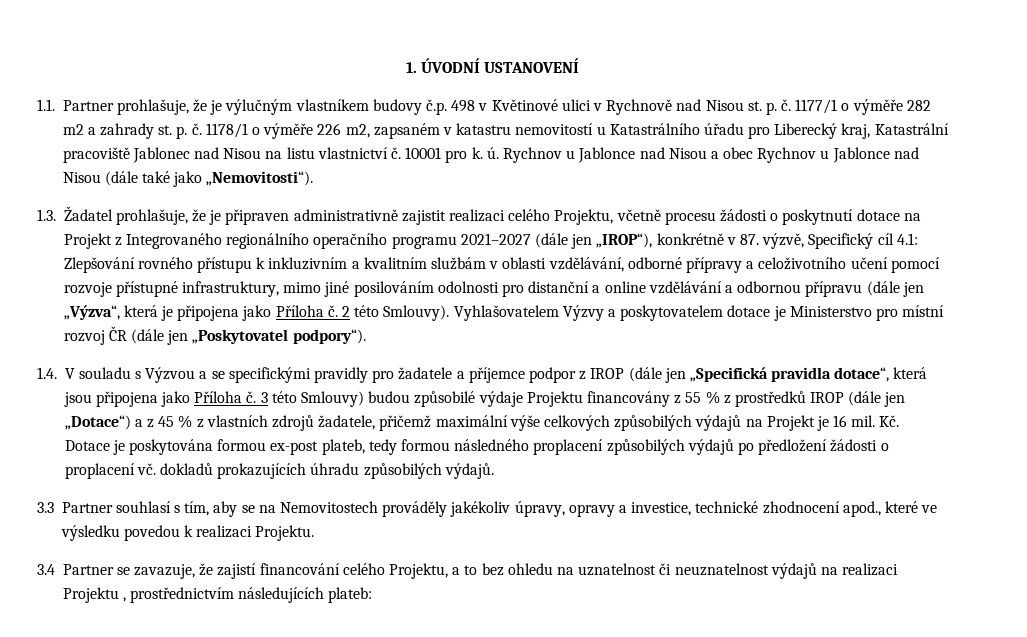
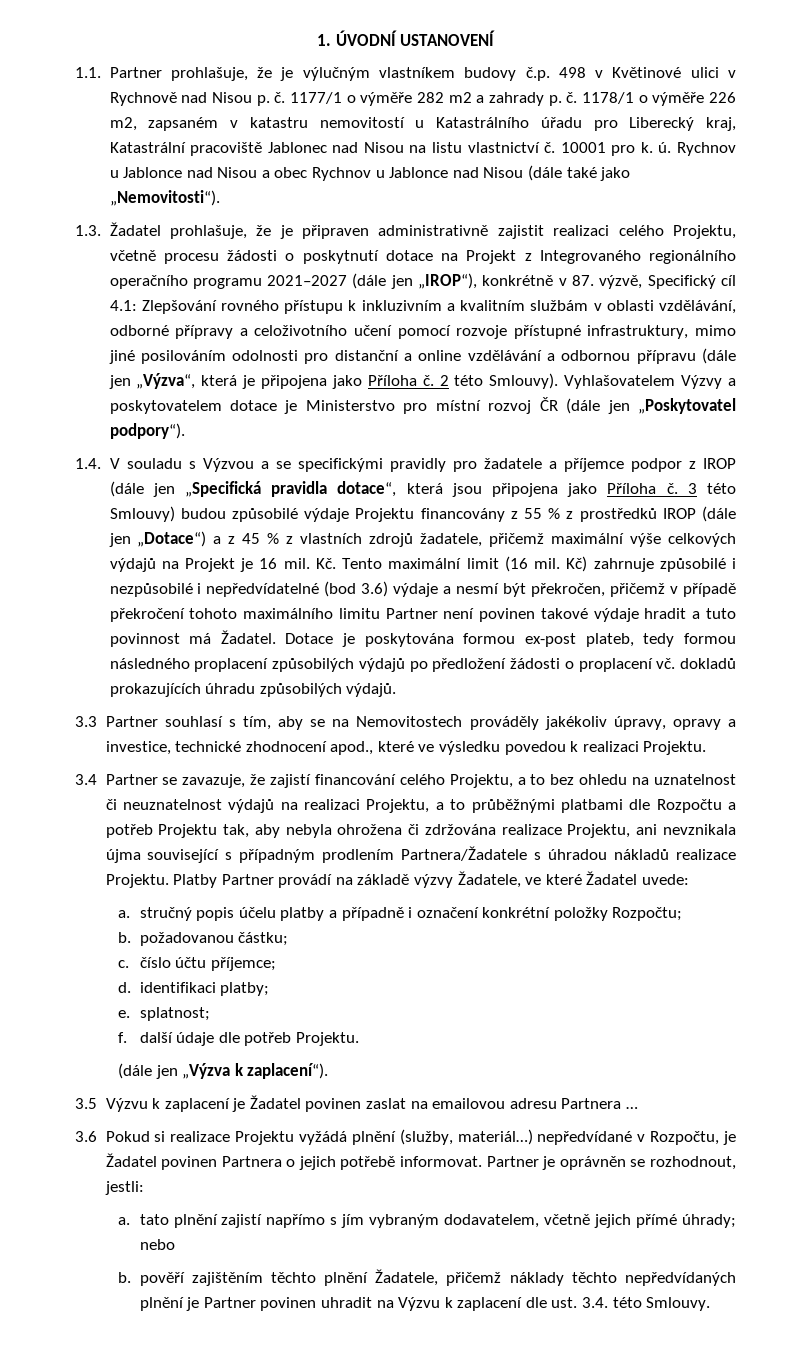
[747,101,762,111] st. -> (252, 97) none
[158,125,173,135] st. -> (544, 99) none
[614,415,693,431] způsobilých -> (736, 540) none
(900, 421) none -> [342,556,737,572] [109,581,736,597] [109,608,736,622] [109,630,276,647] Tento maximální limit (16 mil. Kč) zahrnuje způsobilé i nezpůsobilé i nepředvídatelné (bod 3.6) výdaje a nesmí být překročen, přičemž v případě překročení tohoto maximálního limitu Partner není povinen takové výdaje hradit a tuto povinnost má Žadatel.
[62,587,373,603] Projektu , prostřednictvím následujících plateb: -> [366,799,736,813] [105,824,736,838] [105,846,736,863] [105,871,689,888] [118,907,683,921] [118,932,289,946] [118,957,276,971] [118,982,270,996] [118,1007,210,1021] [118,1032,359,1046] [118,1063,329,1079] [75,1095,638,1112] [75,1129,737,1145] [105,1153,736,1170] [104,1181,144,1195] [118,1214,737,1228] [139,1239,175,1250] [118,1269,736,1286] [139,1297,711,1311] Projektu, a to průběžnými platbami dle Rozpočtu a potřeb Projektu tak, aby nebyla ohrožena či zdržována realizace Projektu, ani nevznikala újma související s případným prodlením Partnera/Žadatele s úhradou nákladů realizace Projektu. Platby Partner provádí na základě výzvy Žadatele, ve které Žadatel uvede: // a. stručný popis účelu platby a případně i označení konkrétní položky Rozpočtu; // b. požadovanou částku; // c. číslo účtu příjemce; // d. identifikaci platby; // e. splatnost; // f. další údaje dle potřeb Projektu. // (dále jen „Výzva k zaplacení“). // 3.5 Výzvu k zaplacení je Žadatel povinen zaslat na emailovou adresu Partnera … // 3.6 Pokud si realizace Projektu vyžádá plnění (služby, materiál…) nepředvídané v Rozpočtu, je Žadatel povinen Partnera o jejich potřebě informovat. Partner je oprávněn se rozhodnout, jestli: // a. tato plnění zajistí napřímo s jím vybraným dodavatelem, včetně jejich přímé úhrady; nebo // b. pověří zajištěním těchto plnění Žadatele, přičemž náklady těchto nepředvídaných plnění je Partner povinen uhradit na Výzvu k zaplacení dle ust. 3.4. této Smlouvy.

